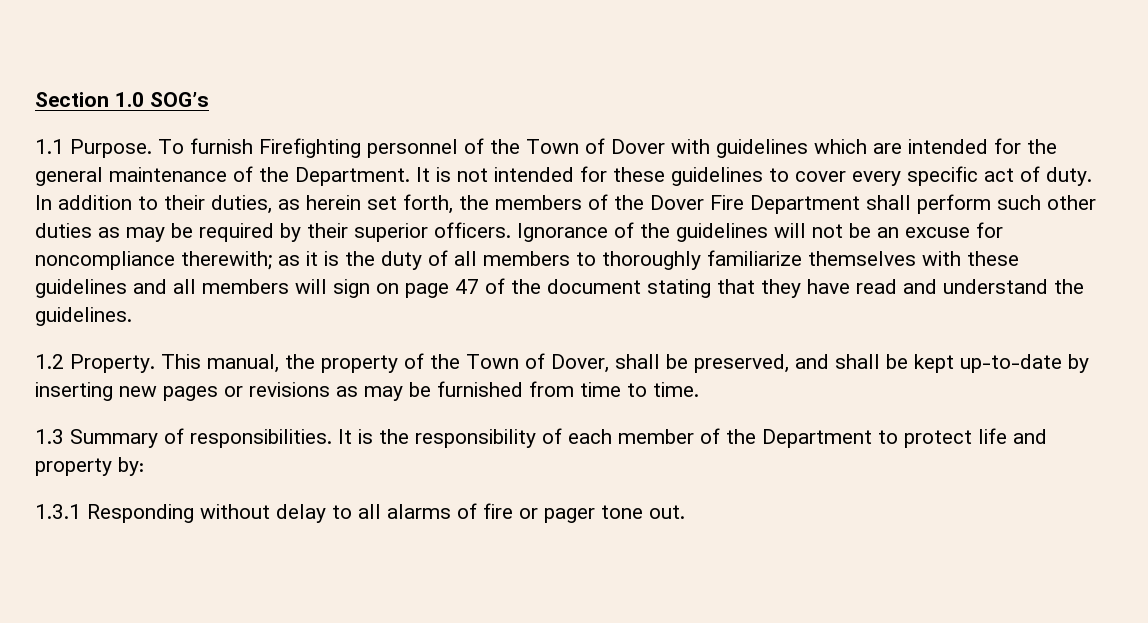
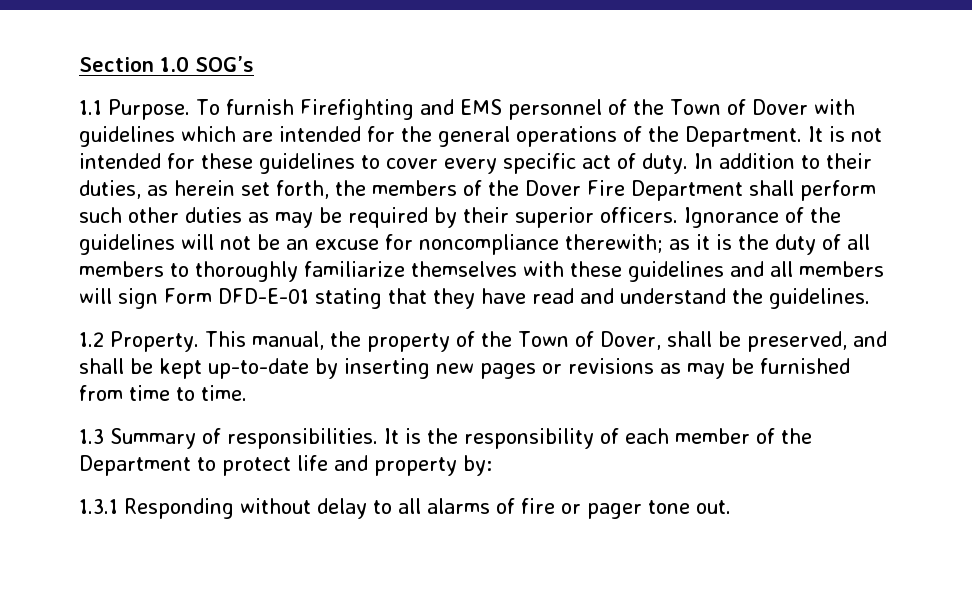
(361, 148) none -> [419,99,502,115] and EMS
[109,167,227,182] maintenance -> [516,126,617,147] operations
[376,278,641,298] on page 47 of the document -> [164,288,309,304] Form DFD-E-01

